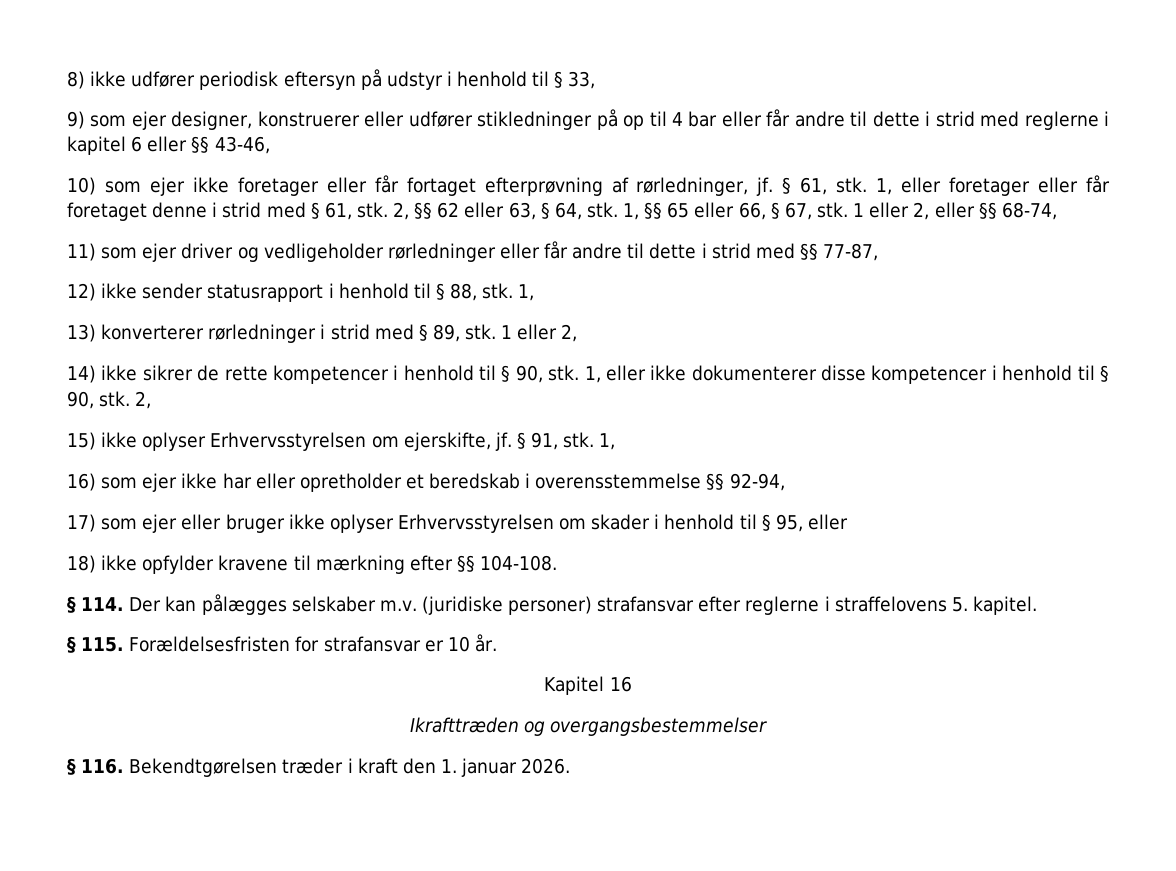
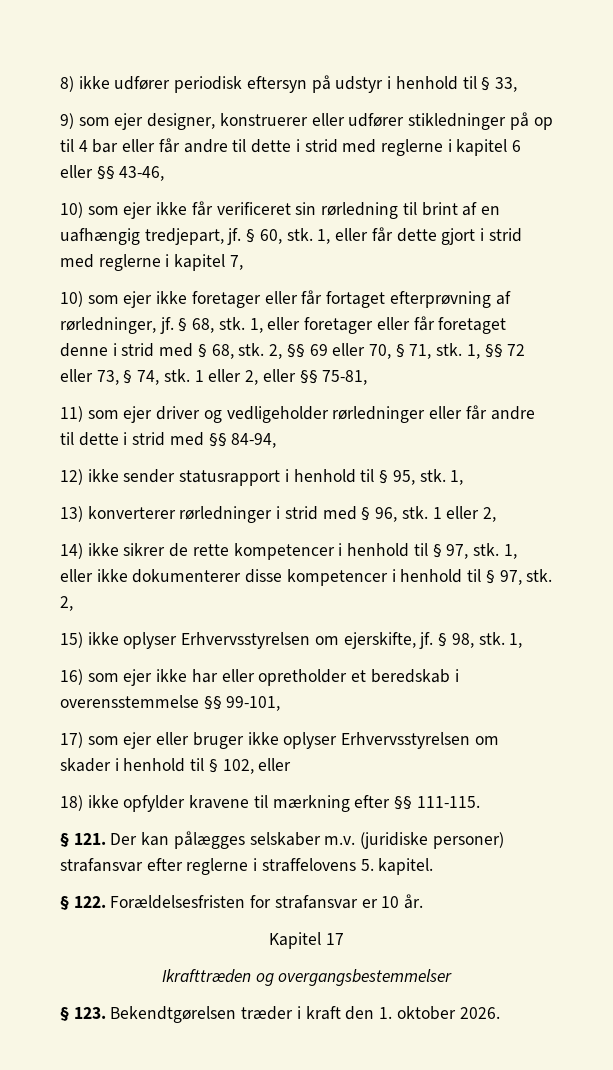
(270, 145) none -> [60,201,500,219] [60,227,522,245] [60,254,243,271] // 10) som ejer ikke får verificeret sin rørledning til brint af en uafhængig tredjepart, jf. § 60, stk. 1, eller får dette gjort i strid med reglerne i kapitel 7,
[800,177,828,195] 61, -> [192,318,215,333] 68,
[324,202,352,220] 61, -> [211,344,234,359] 68,
[437,202,812,220] 62 eller 63, § 64, stk. 1, §§ 65 eller 66, § 67, -> [309,343,526,359] [60,369,160,385] 69 eller 70, § 71, stk. 1, §§ 72 eller 73, § 74,
[1001,202,1057,220] 68-74, -> [322,370,368,385] 75-81,
[823,243,879,261] 77-87, -> [231,433,277,448] 84-94,
[450,283,478,301] 88, -> [392,470,415,485] 95,
[432,324,460,342] 89, -> [375,507,398,522] 96,
[515,365,543,383] 90, -> [446,544,469,559] 97,
[67,391,94,409] 90, -> [499,570,522,585] 97,
[531,432,559,450] 91, -> [451,633,474,648] 98,
[729,473,785,491] 92-94, -> [226,696,281,711] 99-101,
[775,514,803,532] 95, -> [222,759,254,774] 102,
[480,555,558,571] [67,596,125,613] 104-108. // § 114. -> [416,796,480,808] [60,833,106,847] 111-115. // § 121.
[81,637,125,652] 115. -> [73,896,106,908] 122.
[609,676,632,692] 16 -> [325,933,344,945] 17
[81,758,125,774] 116. -> [73,1007,106,1019] 123.
[461,758,518,777] januar -> [396,1006,456,1020] oktober

